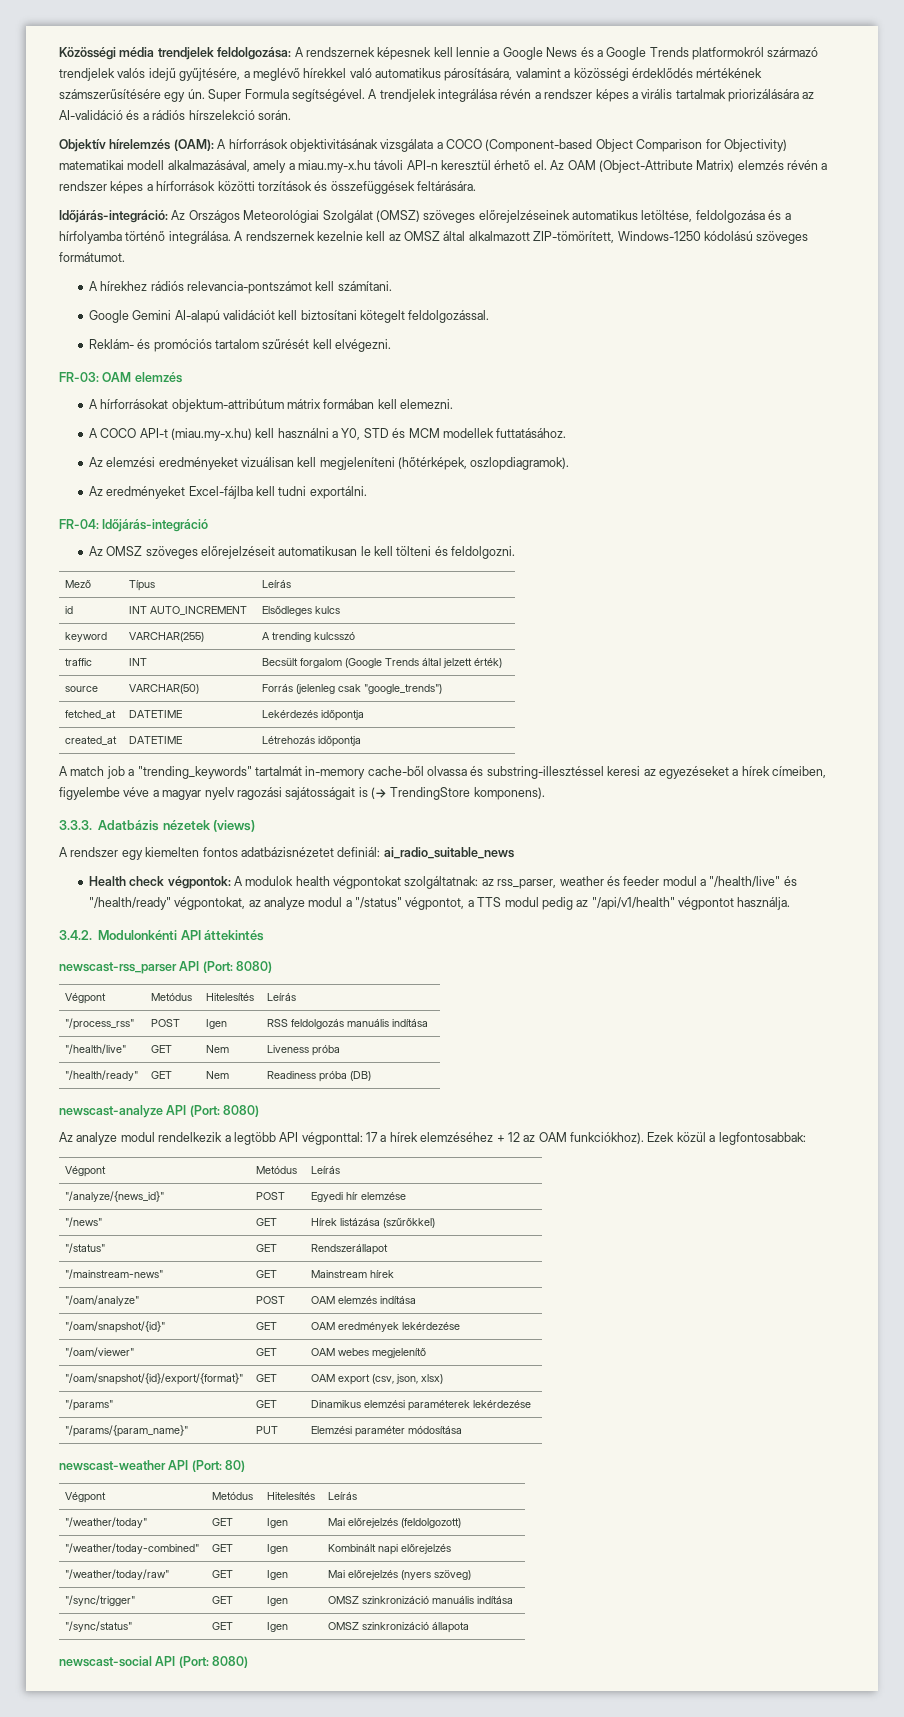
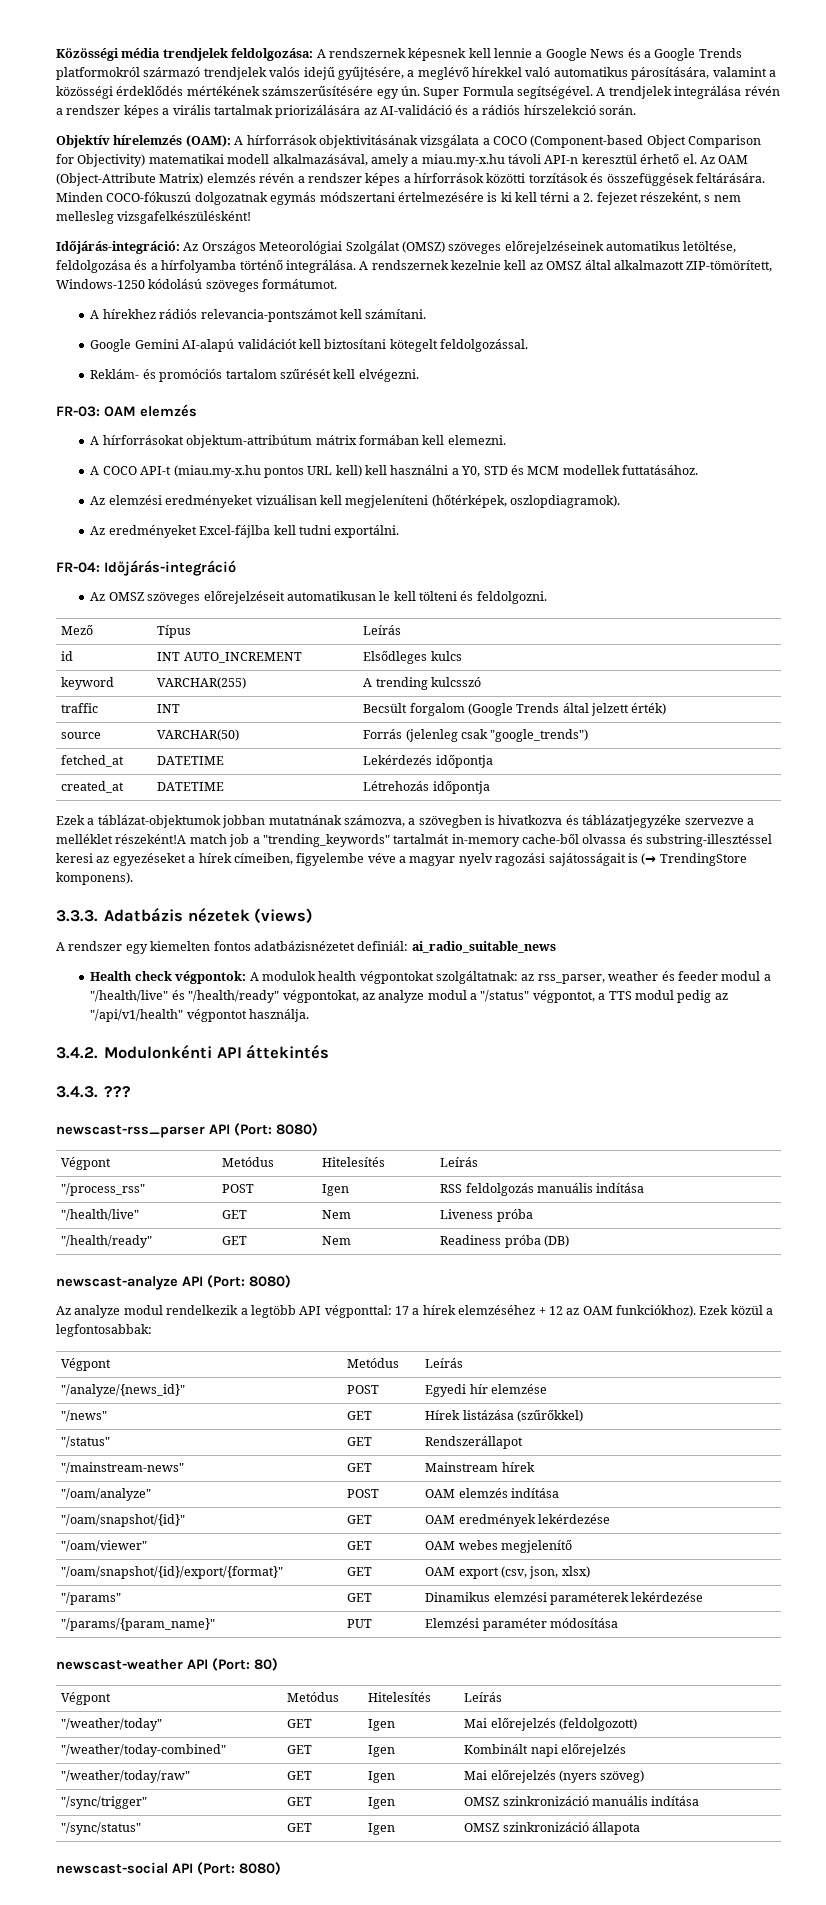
(476, 186) none -> [56,192,741,205] [56,211,252,224] Minden COCO-fókuszú dolgozatnak egymás módszertani értelmezésére is ki kell térni a 2. fejezet részeként, s nem mellesleg vizsgafelkészülésként!
[170,428,252,441] (miau.my-x.hu) -> [173,465,362,478] (miau.my-x.hu pontos URL kell)
[59,766,68,776] A -> [56,815,754,828] [56,834,187,844] Ezek a táblázat-objektumok jobban mutatnának számozva, a szövegben is hivatkozva és táblázatjegyzéke szervezve a melléklet részeként!A
(265, 935) none -> [56,1086,132,1098] // 3.4.3. ???

